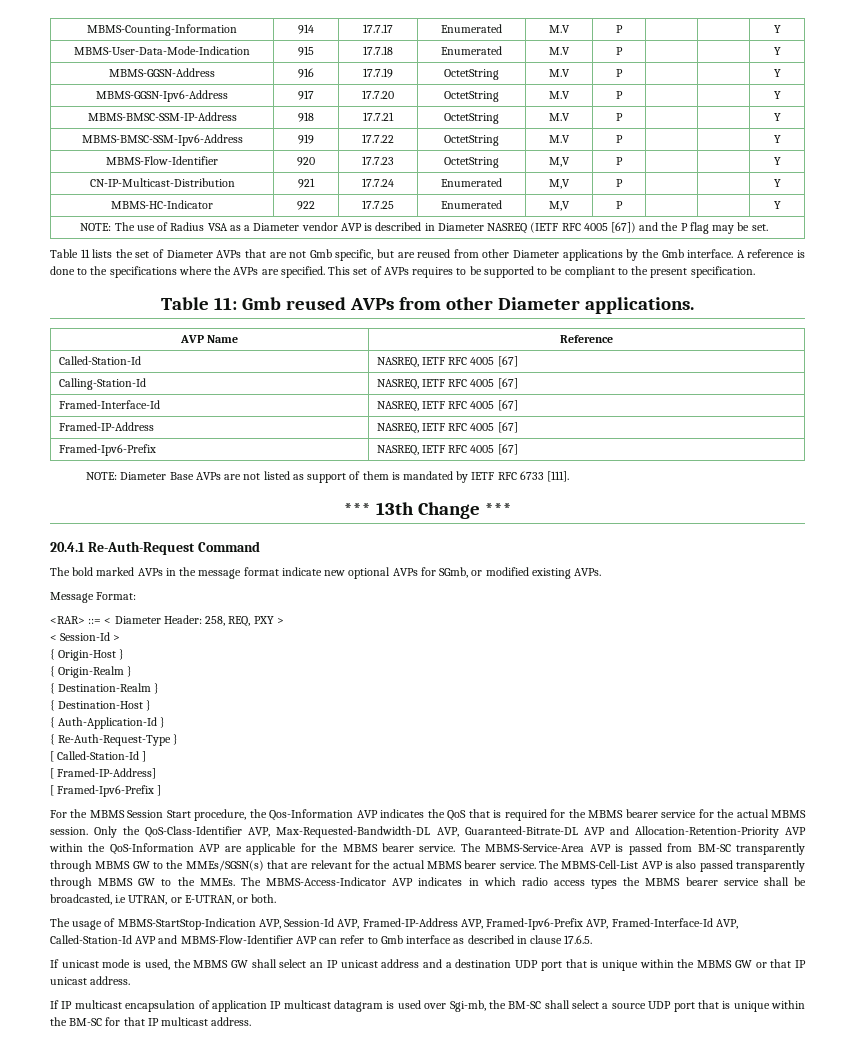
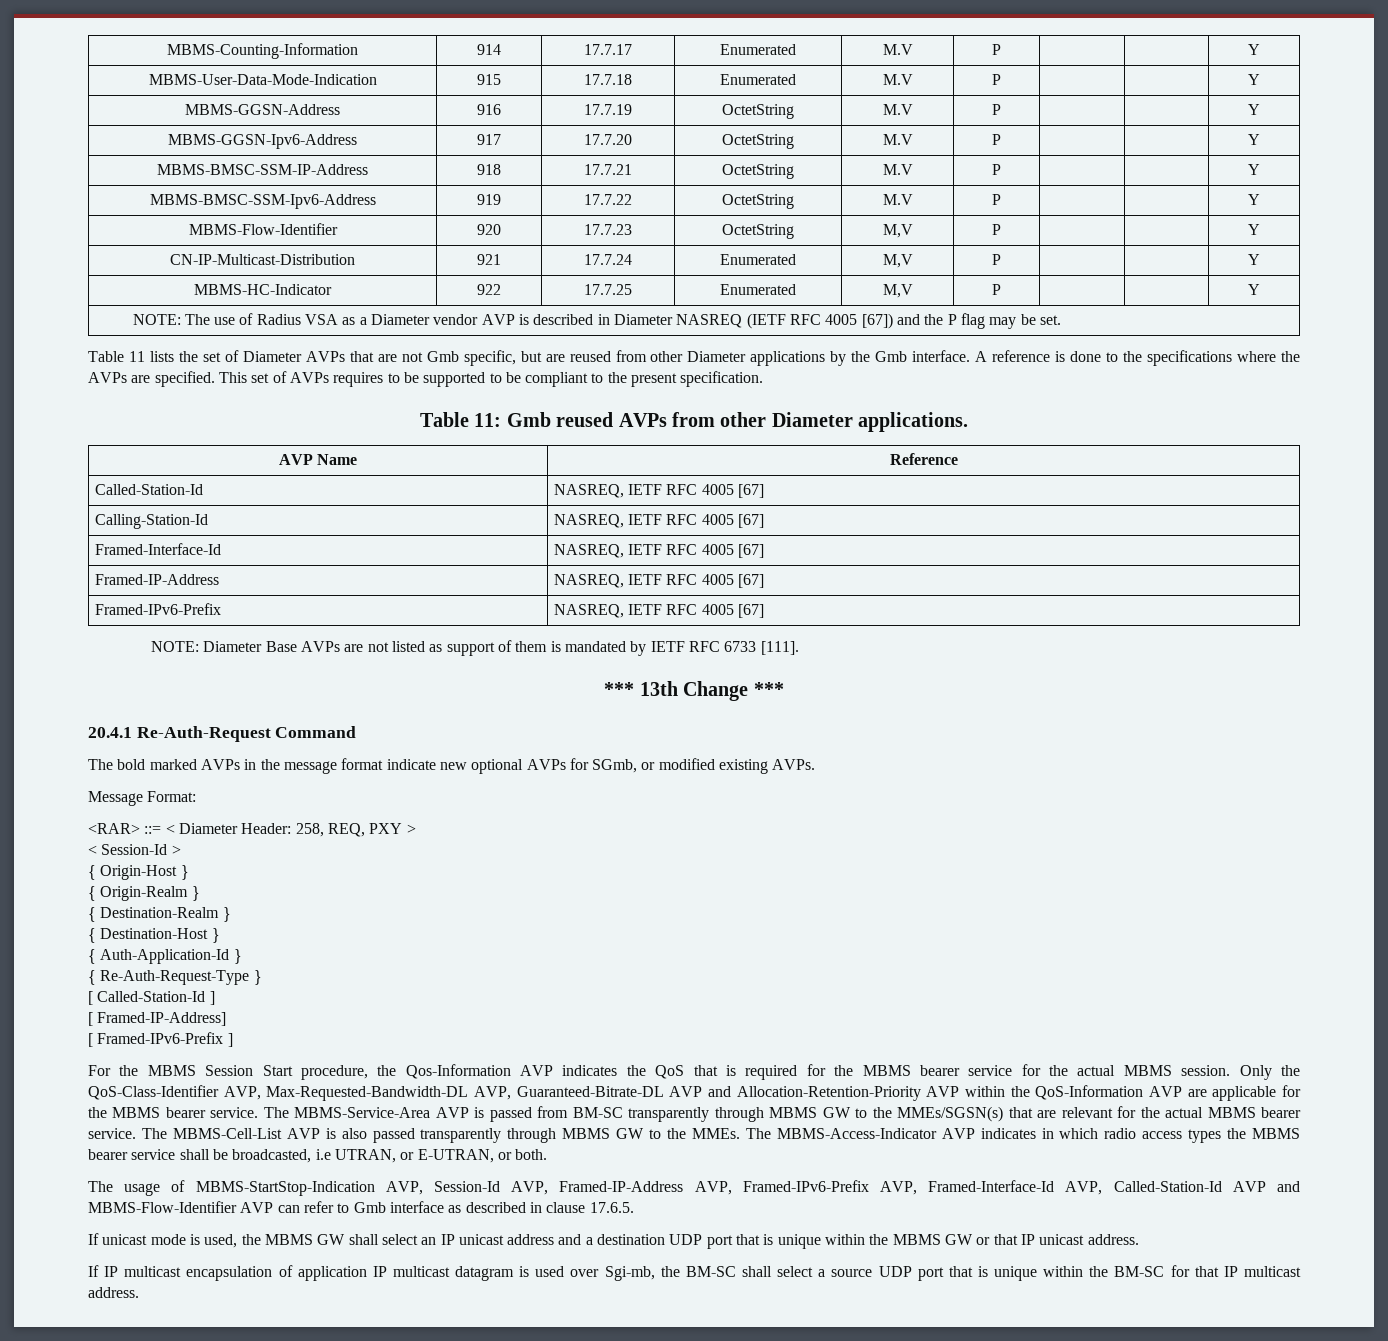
[58,444,156,456] Framed-Ipv6-Prefix -> [94,603,221,615] Framed-IPv6-Prefix
[57,785,155,797] Framed-Ipv6-Prefix -> [97,1032,224,1044] Framed-IPv6-Prefix
[486,918,584,930] Framed-Ipv6-Prefix -> [742,1180,869,1192] Framed-IPv6-Prefix

